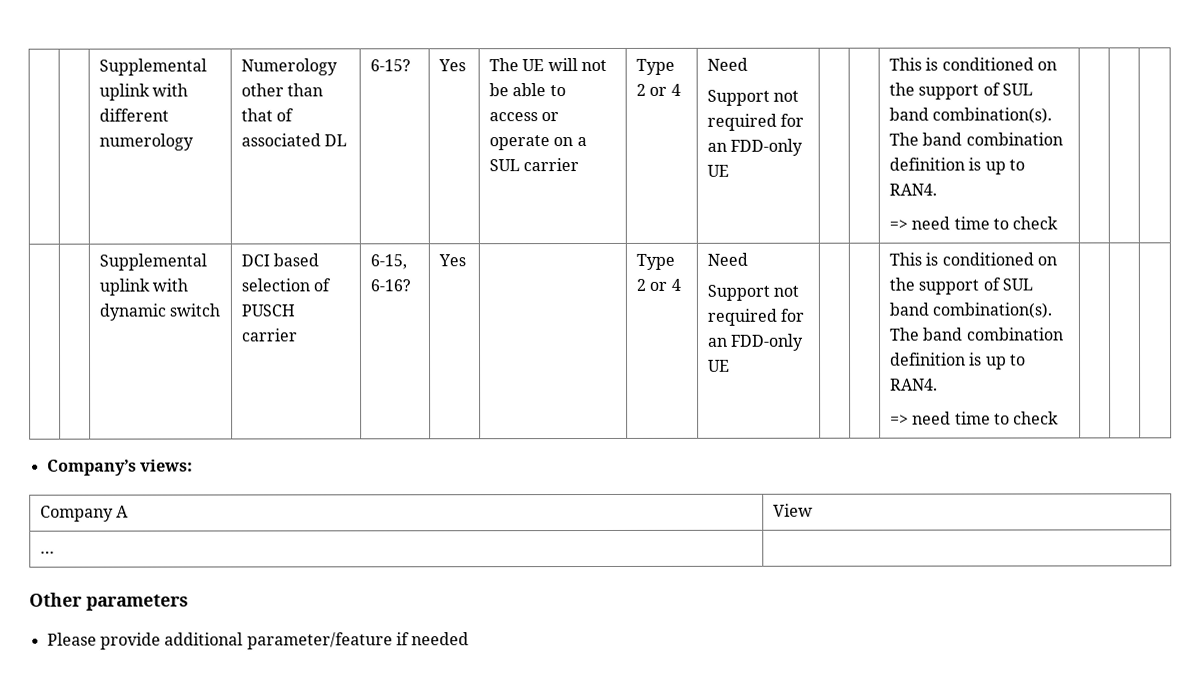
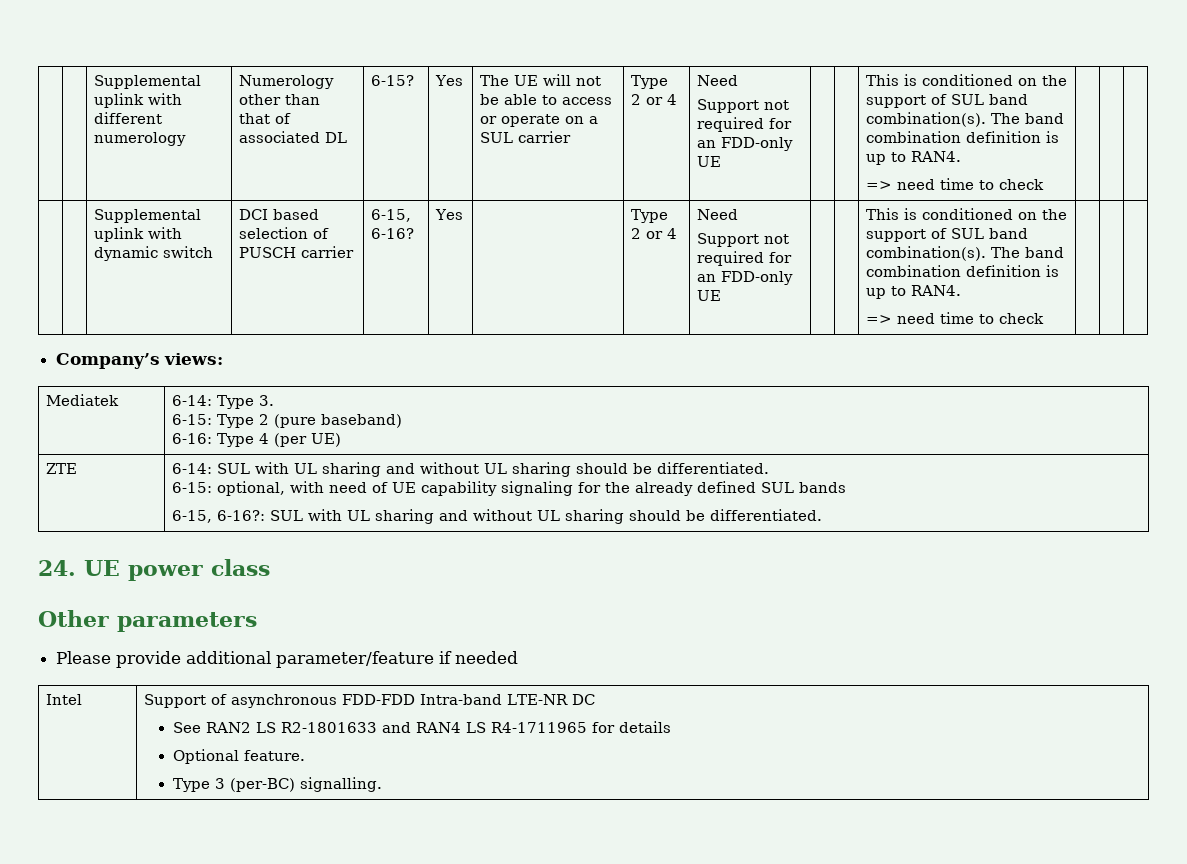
[40,505,130,522] [773,503,814,517] [40,550,56,554] Company A | View // … | -> [46,394,120,406] [172,395,275,409] [172,414,403,428] [172,433,342,447] [46,463,78,474] [172,462,770,477] [172,481,847,496] [172,509,823,524] [38,559,271,581] Mediatek | 6-14: Type 3. // 6-15: Type 2 (pure baseband) // 6-16: Type 4 (per UE) // ZTE | 6-14: SUL with UL sharing and without UL sharing should be differentiated. // 6-15: optional, with need of UE capability signaling for the already defined SUL bands // 6-15, 6-16?: SUL with UL sharing and without UL sharing should be differentiated. // 24. UE power class
(470, 639) none -> [46,694,83,705] [144,694,596,708] [172,721,671,733] [172,749,305,764] [172,777,382,792] // Intel | Support of asynchronous FDD-FDD Intra-band LTE-NR DC // See RAN2 LS R2-1801633 and RAN4 LS R4-1711965 for details // Optional feature. // Type 3 (per-BC) signalling.

